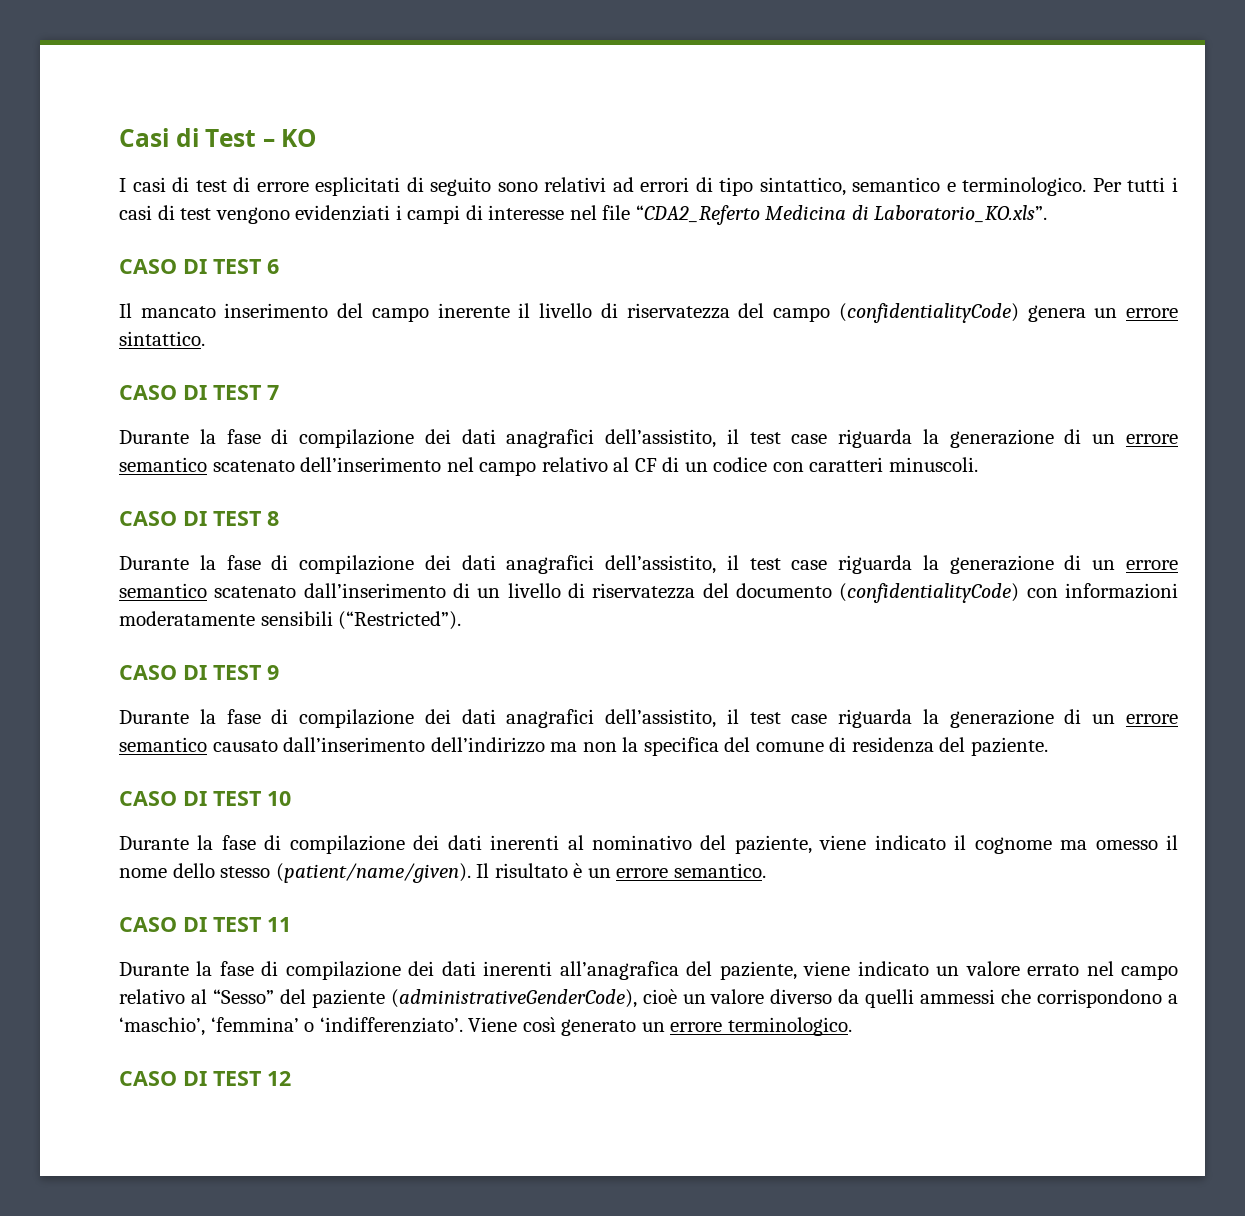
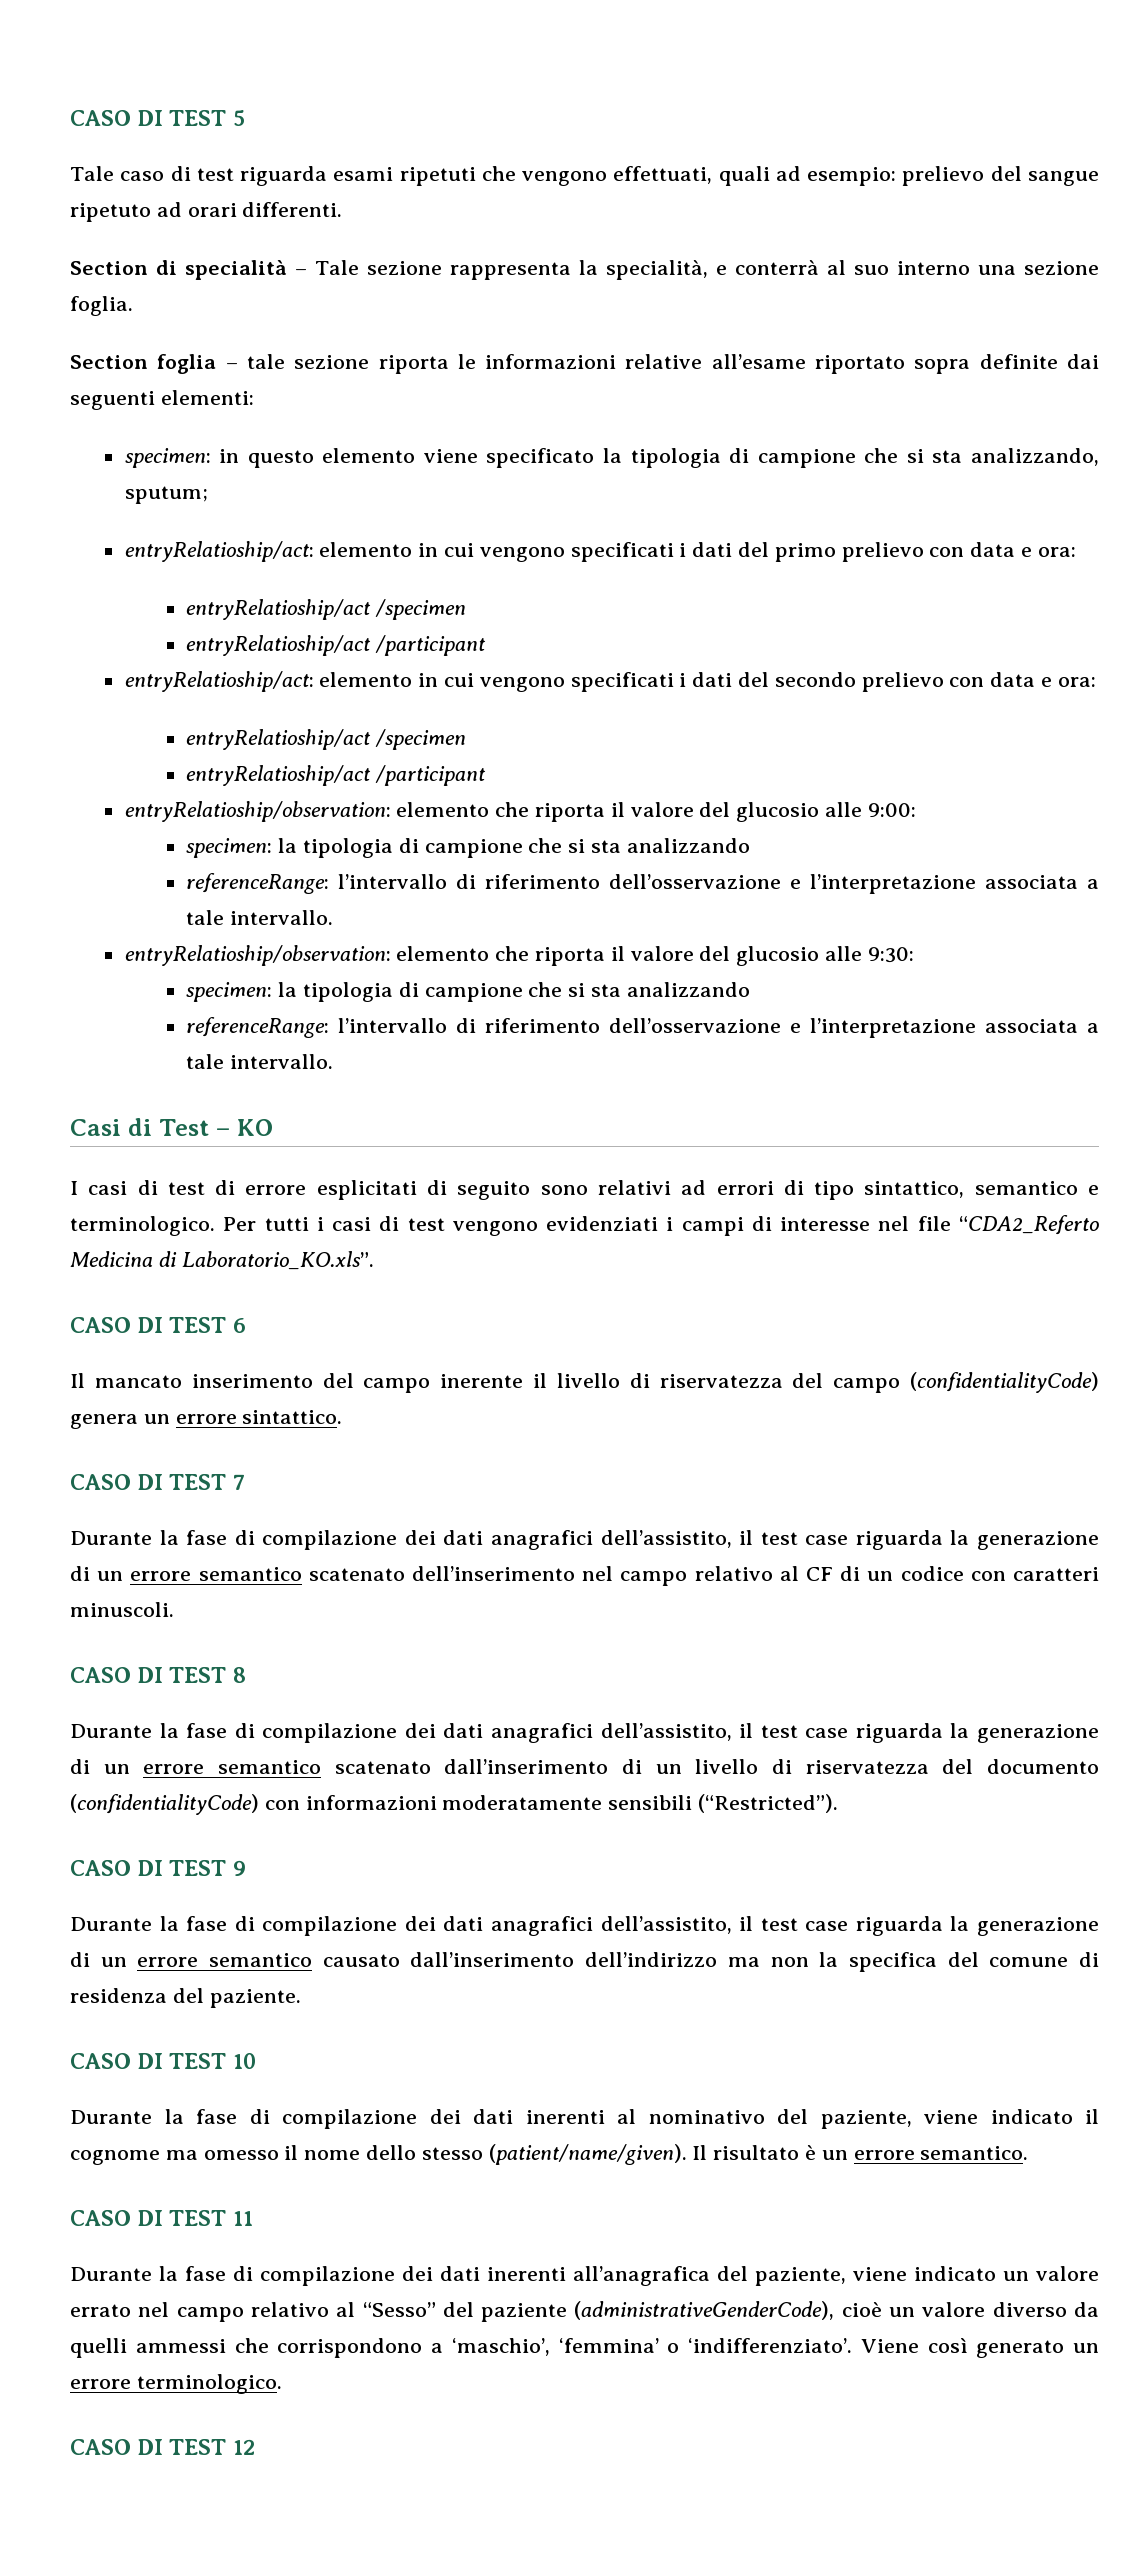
(119, 137) none -> [70,110,245,126] [70,166,1099,186] [70,202,343,222] [70,260,1099,280] [70,296,133,316] [70,354,1099,374] [70,390,254,410] [124,448,1099,468] [124,486,208,504] [124,541,1076,562] [186,599,467,620] [186,635,487,656] [124,671,1096,692] [186,729,467,750] [186,765,487,786] [124,801,916,822] [186,838,750,858] [186,873,1099,894] [186,910,334,925] [124,945,914,966] [186,982,750,1002] [186,1017,1099,1038] [186,1054,334,1069] CASO DI TEST 5 // Tale caso di test riguarda esami ripetuti che vengono effettuati, quali ad esempio: prelievo del sangue ripetuto ad orari differenti. // Section di specialità – Tale sezione rappresenta la specialità, e conterrà al suo interno una sezione foglia. // Section foglia – tale sezione riporta le informazioni relative all’esame riportato sopra definite dai seguenti elementi: // specimen: in questo elemento viene specificato la tipologia di campione che si sta analizzando, sputum; // entryRelatioship/act: elemento in cui vengono specificati i dati del primo prelievo con data e ora: // entryRelatioship/act /specimen // entryRelatioship/act /participant // entryRelatioship/act: elemento in cui vengono specificati i dati del secondo prelievo con data e ora: // entryRelatioship/act /specimen // entryRelatioship/act /participant // entryRelatioship/observation: elemento che riporta il valore del glucosio alle 9:00: // specimen: la tipologia di campione che si sta analizzando // referenceRange: l’intervallo di riferimento dell’osservazione e l’interpretazione associata a tale intervallo. // entryRelatioship/observation: elemento che riporta il valore del glucosio alle 9:30: // specimen: la tipologia di campione che si sta analizzando // referenceRange: l’intervallo di riferimento dell’osservazione e l’interpretazione associata a tale intervallo. //

